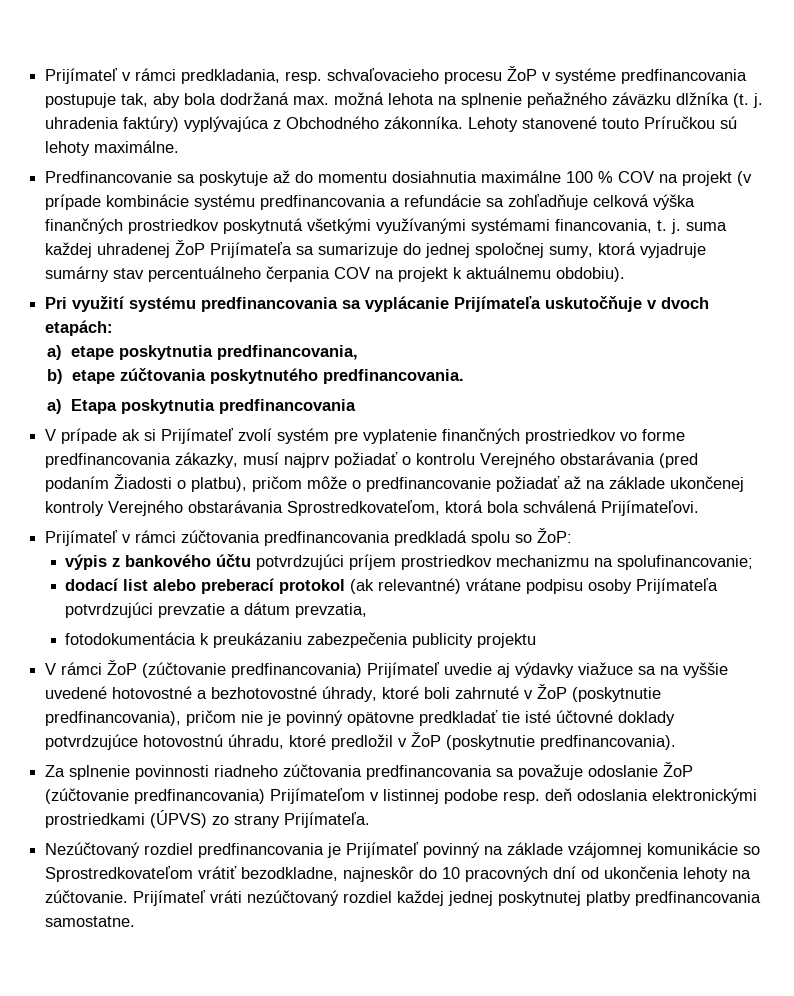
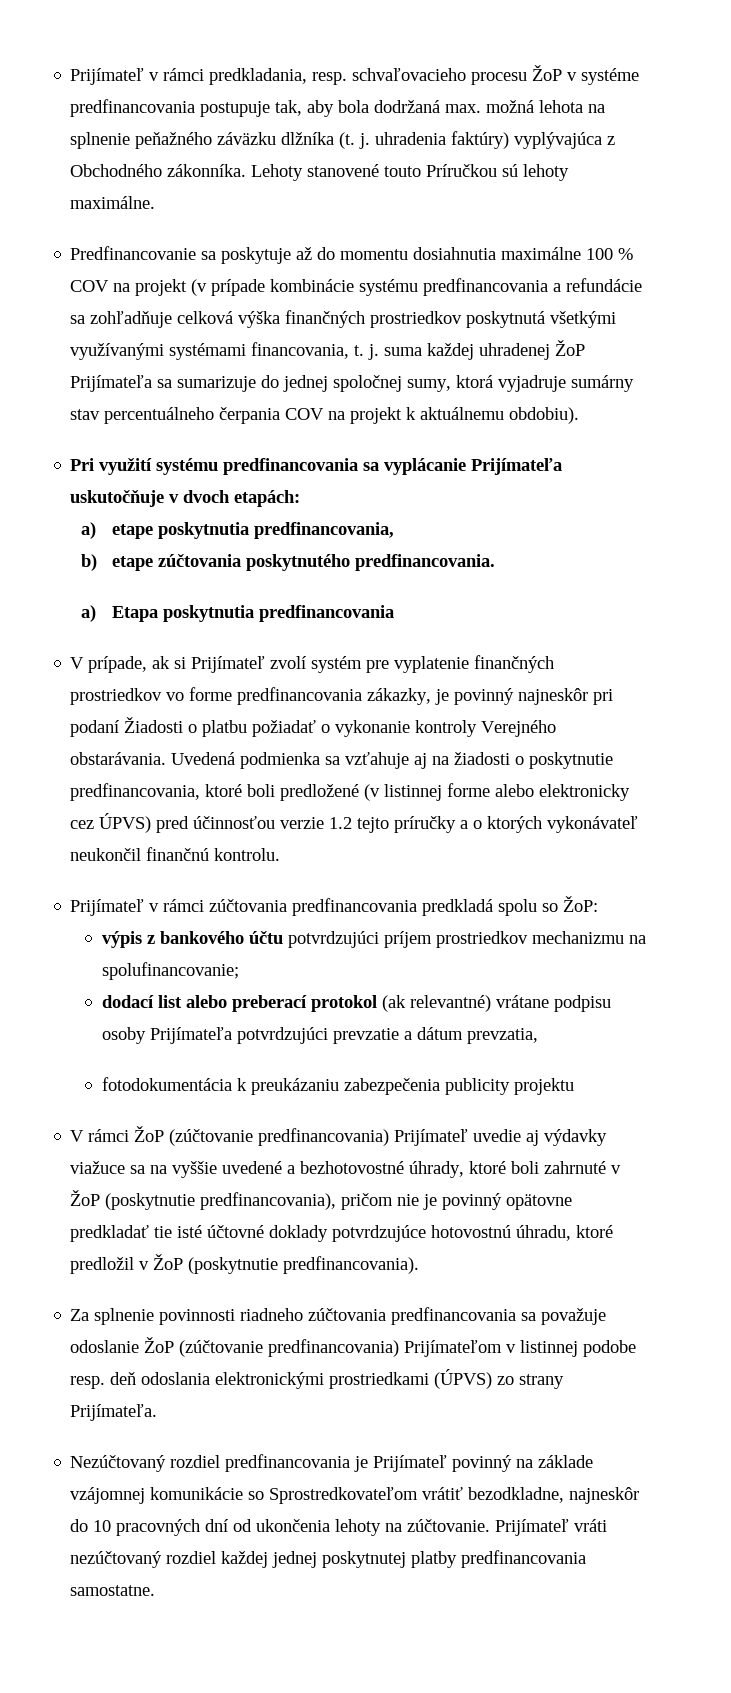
[61,428,118,444] prípade -> [88,656,148,673] prípade,
[243,452,699,468] [45,474,745,492] [45,500,700,516] musí najprv požiadať o kontrolu Verejného obstarávania (pred podaním Žiadosti o platbu), pričom môže o predfinancovanie požiadať až na základe ukončenej kontroly Verejného obstarávania Sprostredkovateľom, ktorá bola schválená Prijímateľovi. -> [435,688,614,705] [70,717,557,737] [70,752,614,769] [70,783,631,801] [70,813,639,833] [70,847,281,861] je povinný najneskôr pri podaní Žiadosti o platbu požiadať o vykonanie kontroly Verejného obstarávania. Uvedená podmienka sa vzťahuje aj na žiadosti o poskytnutie predfinancovania, ktoré boli predložené (v listinnej forme alebo elektronicky cez ÚPVS) pred účinnosťou verzie 1.2 tejto príručky a o ktorých vykonávateľ neukončil finančnú kontrolu.
[112,686,193,699] hotovostné -> (283, 1167) none

